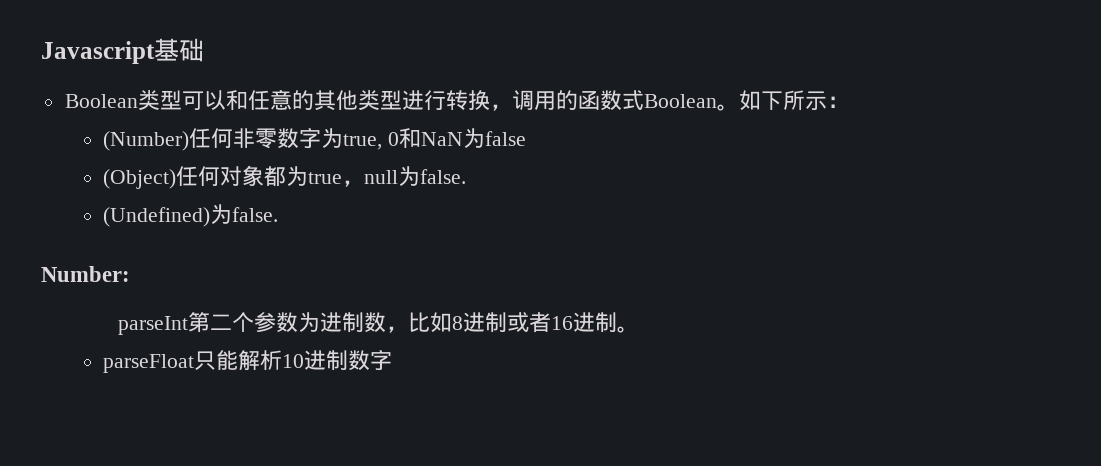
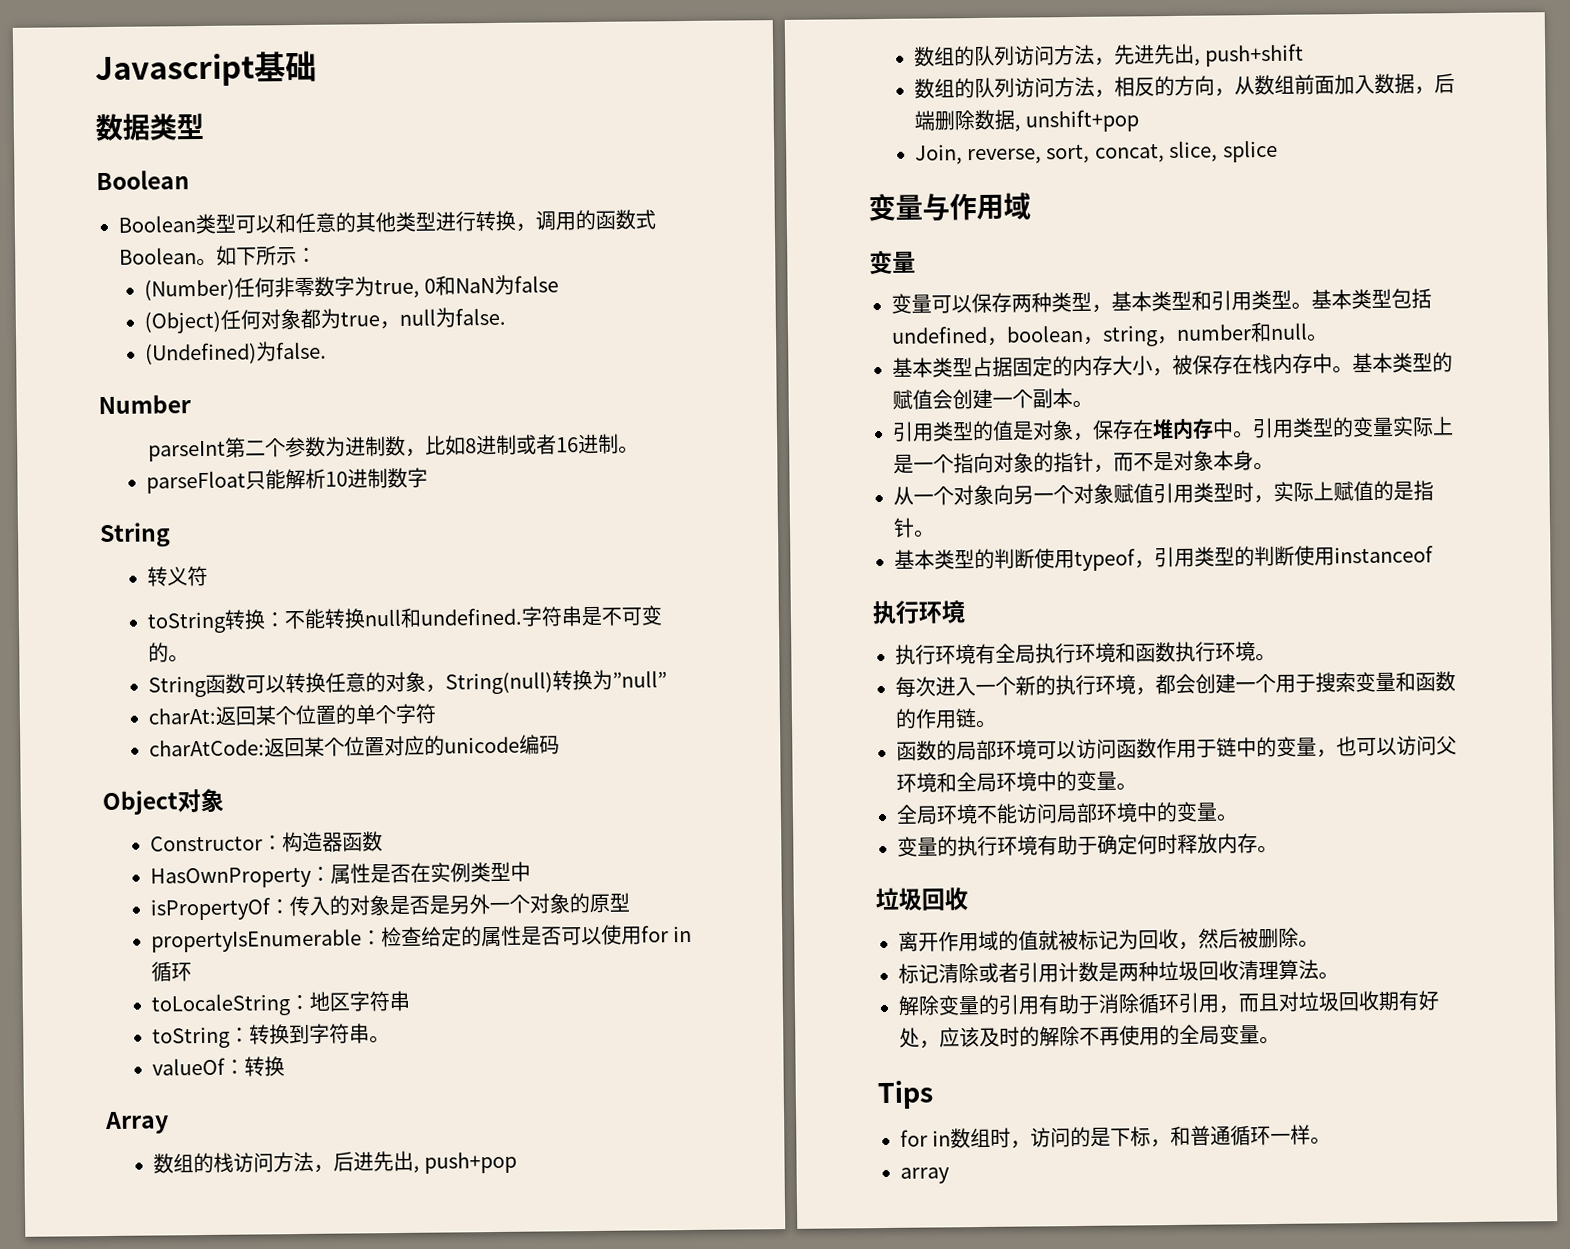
(204, 50) none -> [95,112,204,142] [96,170,190,191] // 数据类型 // Boolean
[41,266,130,282] Number: -> [98,394,192,415] Number
(393, 360) none -> [99,522,171,549] [146,565,208,587] [146,605,663,634] [147,642,189,663] [147,669,667,698] [147,703,437,726] [148,734,560,758] [102,788,224,816] [149,831,383,853] [149,861,531,889] [149,892,630,921] [150,924,692,953] [150,961,192,982] [150,990,410,1017] [151,1023,390,1049] [151,1056,285,1077] [104,1111,169,1135] [152,1150,517,1174] [913,43,1304,67] [913,73,1455,99] [913,109,1139,133] [914,139,1278,165] [868,192,1031,222] [869,249,916,275] [891,288,1432,314] [891,321,1328,347] [892,352,1453,378] [892,388,1093,410] [892,416,1454,442] [893,450,1274,474] [893,480,1434,506] [893,517,935,538] [894,545,1434,572] [872,600,965,625] [895,641,1276,665] [895,671,1456,698] [895,708,997,729] [896,735,1457,761] [896,770,1137,793] [896,801,1238,825] [897,833,1278,857] [875,887,968,911] [898,927,1319,952] [898,959,1339,984] [898,990,1440,1016] [899,1024,1280,1049] [877,1080,933,1110] [900,1124,1332,1149] [900,1167,950,1184] // String // 转义符 // toString转换：不能转换null和undefined.字符串是不可变的。 // String函数可以转换任意的对象，String(null)转换为”null” // charAt:返回某个位置的单个字符 // charAtCode:返回某个位置对应的unicode编码 // Object对象 // Constructor：构造器函数 // HasOwnProperty：属性是否在实例类型中 // isPropertyOf：传入的对象是否是另外一个对象的原型 // propertyIsEnumerable：检查给定的属性是否可以使用for in循环 // toLocaleString：地区字符串 // toString：转换到字符串。 // valueOf：转换 // Array // 数组的栈访问方法，后进先出, push+pop // 数组的队列访问方法，先进先出, push+shift // 数组的队列访问方法，相反的方向，从数组前面加入数据，后端删除数据, unshift+pop // Join, reverse, sort, concat, slice, splice // 变量与作用域 // 变量 // 变量可以保存两种类型，基本类型和引用类型。基本类型包括undefined，boolean，string，number和null。 // 基本类型占据固定的内存大小，被保存在栈内存中。基本类型的赋值会创建一个副本。 // 引用类型的值是对象，保存在堆内存中。引用类型的变量实际上是一个指向对象的指针，而不是对象本身。 // 从一个对象向另一个对象赋值引用类型时，实际上赋值的是指针。 // 基本类型的判断使用typeof，引用类型的判断使用instanceof // 执行环境 // 执行环境有全局执行环境和函数执行环境。 // 每次进入一个新的执行环境，都会创建一个用于搜索变量和函数的作用链。 // 函数的局部环境可以访问函数作用于链中的变量，也可以访问父环境和全局环境中的变量。 // 全局环境不能访问局部环境中的变量。 // 变量的执行环境有助于确定何时释放内存。 // 垃圾回收 // 离开作用域的值就被标记为回收，然后被删除。 // 标记清除或者引用计数是两种垃圾回收清理算法。 // 解除变量的引用有助于消除循环引用，而且对垃圾回收期有好处，应该及时的解除不再使用的全局变量。 // Tips // for in数组时，访问的是下标，和普通循环一样。 // array

